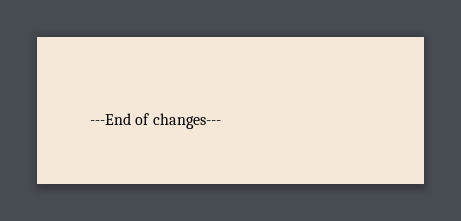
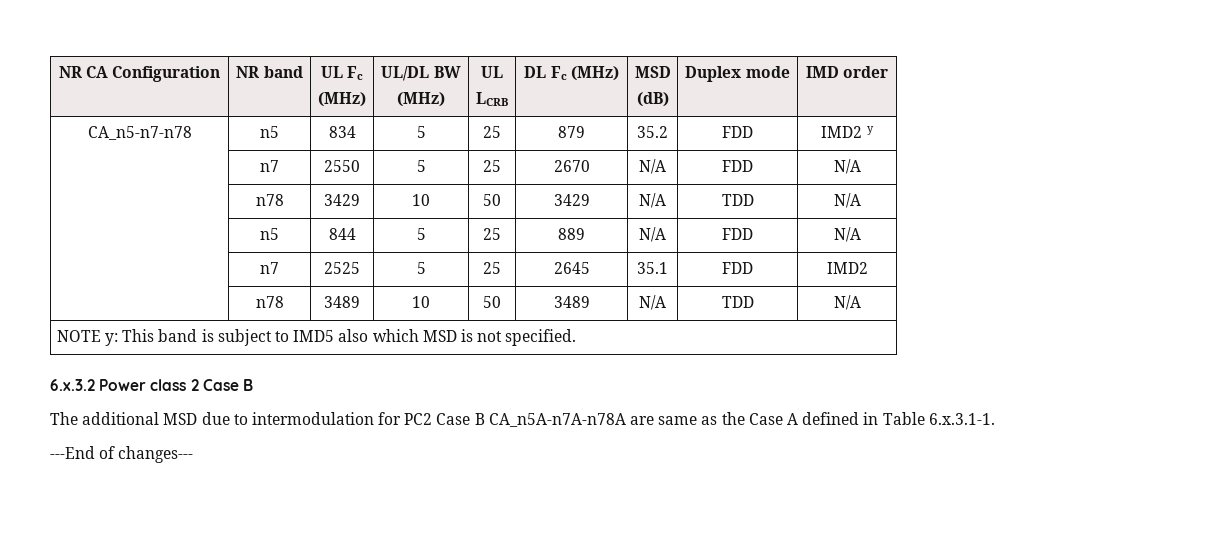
(90, 119) none -> [58,66,221,82] [236,66,303,78] [320,66,364,80] [318,92,366,107] [381,66,461,81] [397,92,445,107] [481,66,503,78] [476,92,508,106] [524,66,619,81] [634,66,671,78] [636,92,669,107] [685,66,790,82] [805,66,889,78] [87,126,192,140] [260,126,279,138] [328,126,356,138] [416,126,426,138] [483,126,501,138] [558,126,585,138] [637,126,668,138] [722,126,753,138] [821,126,874,138] [260,160,279,172] [324,160,360,172] [416,160,426,172] [483,160,501,172] [553,160,590,172] [639,159,666,174] [722,160,753,172] [833,159,861,174] [255,194,284,206] [324,194,360,206] [412,194,430,206] [483,194,501,206] [553,194,590,206] [639,193,666,208] [721,194,754,206] [833,193,861,208] [260,228,279,240] [328,228,356,240] [416,228,426,240] [483,228,501,240] [558,228,585,240] [639,227,666,242] [722,228,753,240] [833,227,861,242] [260,262,279,274] [324,262,360,274] [416,262,426,274] [483,262,501,274] [553,262,590,274] [637,262,668,274] [722,262,753,274] [826,262,868,274] [255,296,284,308] [324,296,360,308] [412,296,430,308] [483,296,501,308] [553,296,590,308] [639,295,666,310] [721,296,754,308] [833,295,861,310] [56,329,577,346] [50,379,253,391] [50,412,995,427] NR CA Configuration | NR band | UL Fc // (MHz) | UL/DL BW // (MHz) | UL // LCRB | DL Fc (MHz) | MSD // (dB) | Duplex mode | IMD order // CA_n5-n7-n78 | n5 | 834 | 5 | 25 | 879 | 35.2 | FDD | IMD2 y // | n7 | 2550 | 5 | 25 | 2670 | N/A | FDD | N/A // | n78 | 3429 | 10 | 50 | 3429 | N/A | TDD | N/A // | n5 | 844 | 5 | 25 | 889 | N/A | FDD | N/A // | n7 | 2525 | 5 | 25 | 2645 | 35.1 | FDD | IMD2 // | n78 | 3489 | 10 | 50 | 3489 | N/A | TDD | N/A // NOTE y: This band is subject to IMD5 also which MSD is not specified. // 6.x.3.2 Power class 2 Case B // The additional MSD due to intermodulation for PC2 Case B CA_n5A-n7A-n78A are same as the Case A defined in Table 6.x.3.1-1. //

